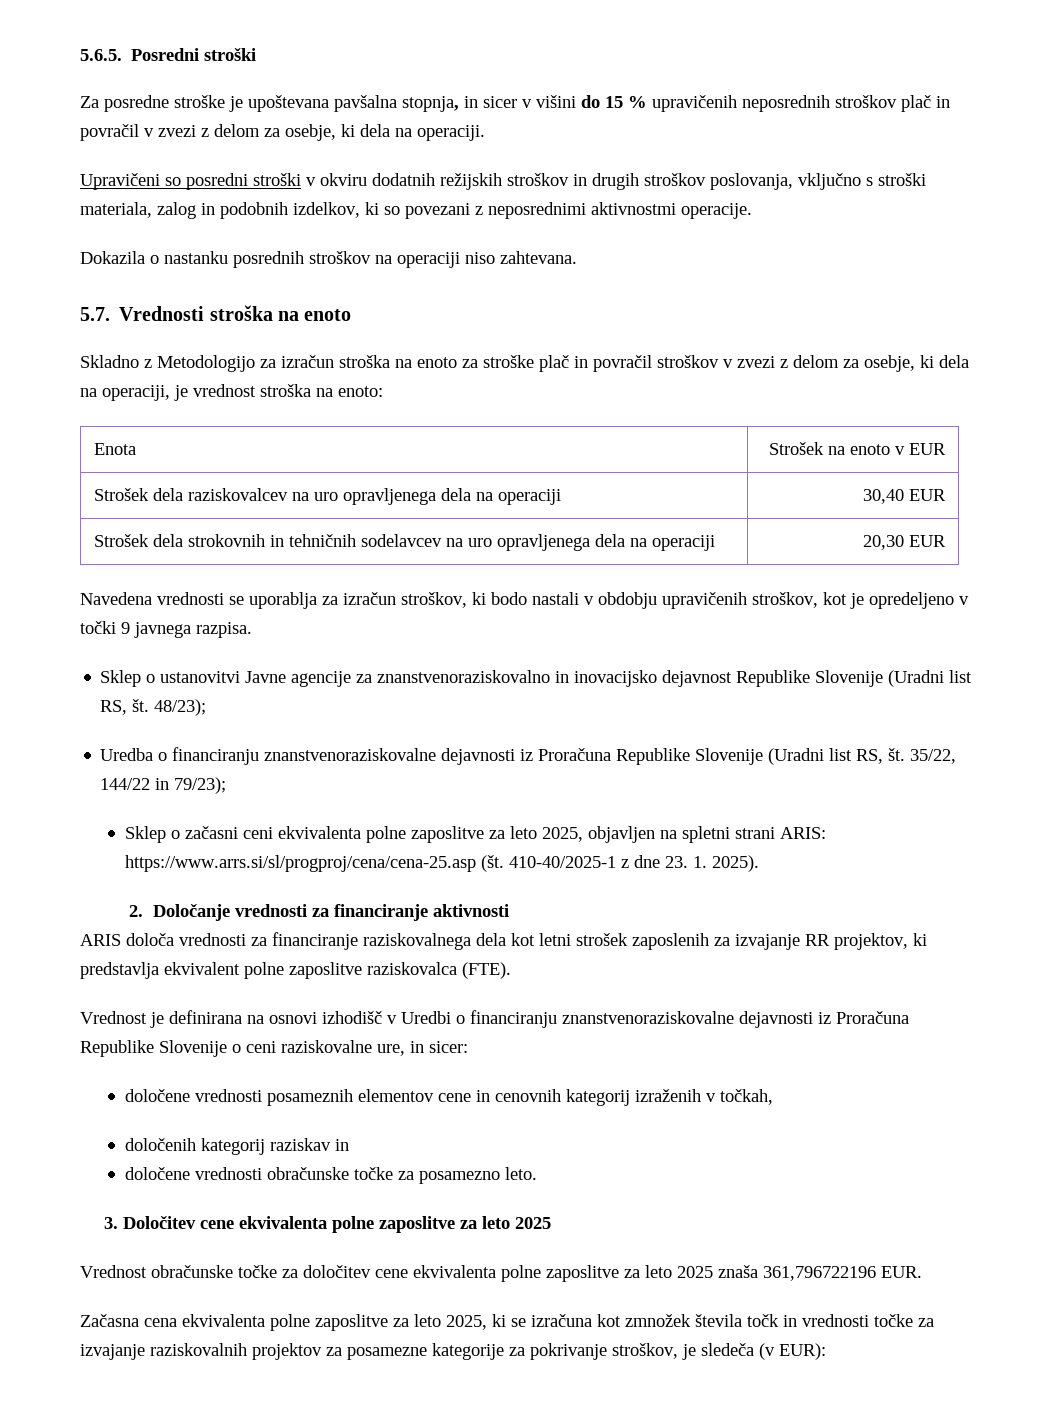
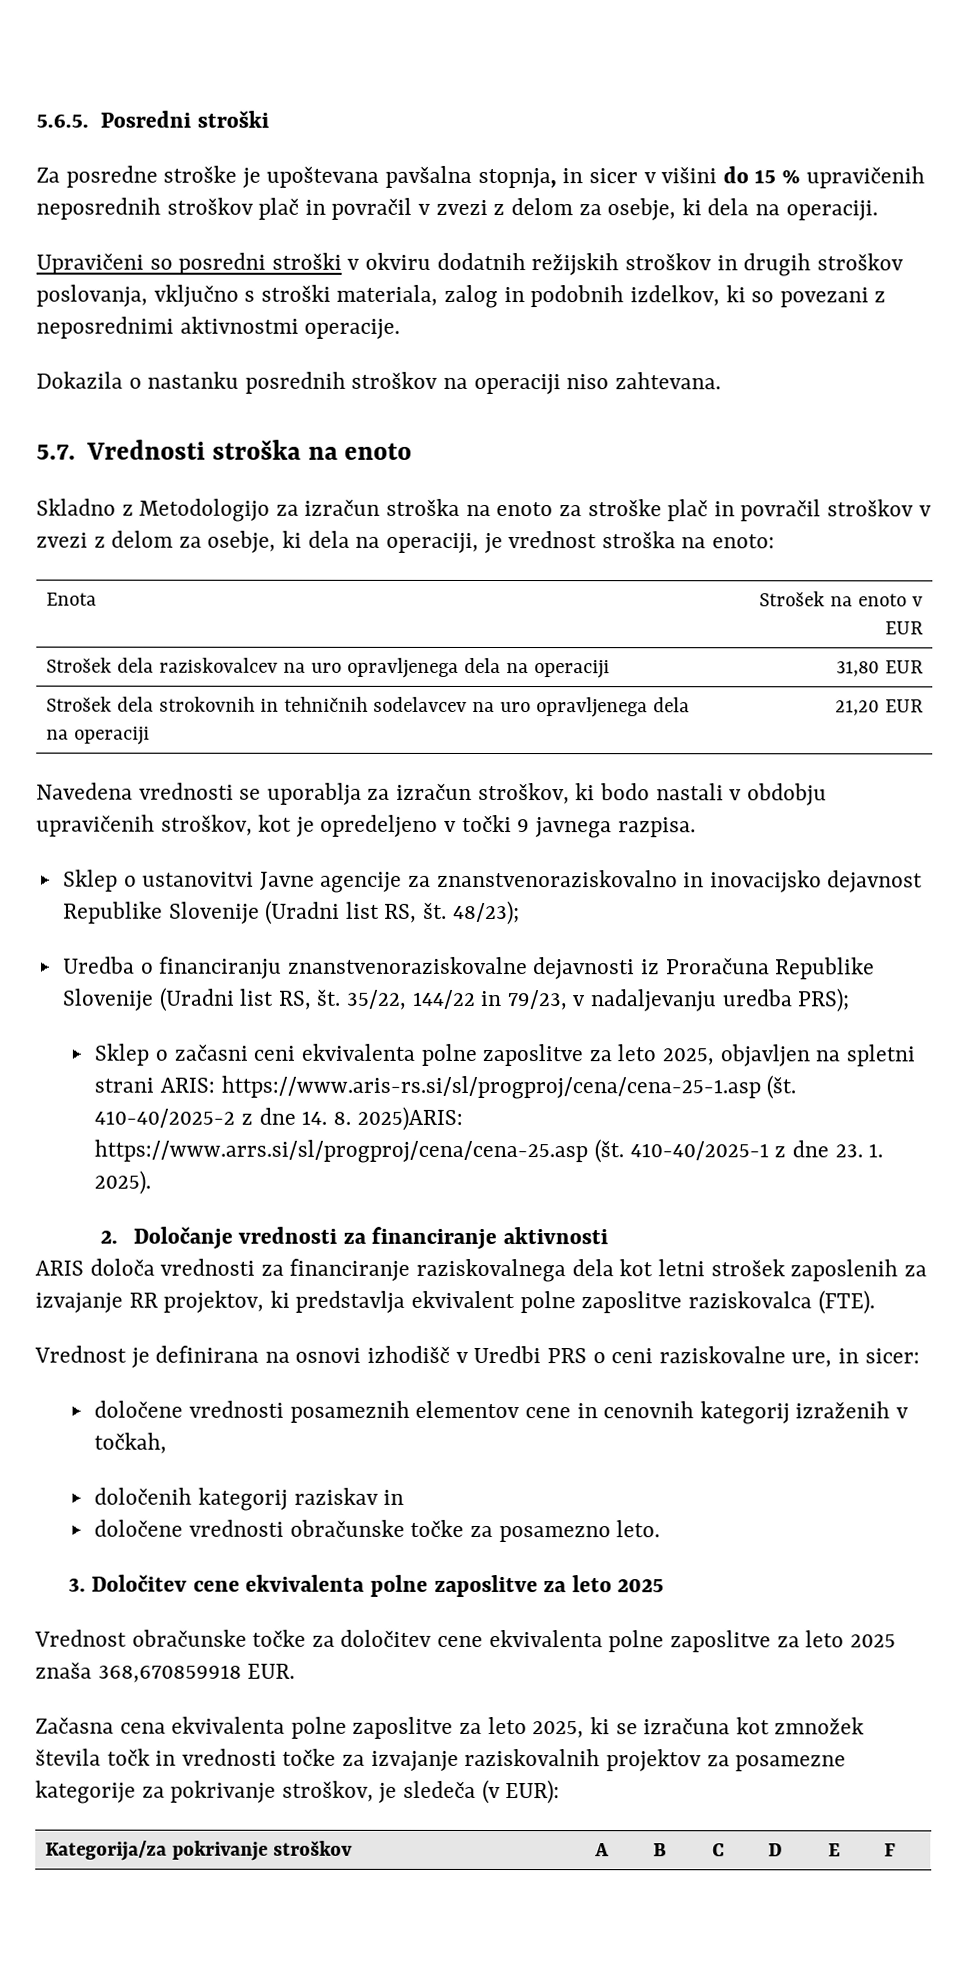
[862,489,904,504] 30,40 -> [835,661,880,677] 31,80
[862,535,904,550] 20,30 -> [834,700,880,716] 21,20
[174,777,227,794] 79/23); -> [506,988,850,1013] 79/23, v nadaljevanju uredba PRS);
(826, 833) none -> [220,1075,797,1100] [94,1106,463,1131] https://www.aris-rs.si/sl/progproj/cena/cena-25-1.asp (št. 410-40/2025-2 z dne 14. 8. 2025)ARIS:
[456,1010,909,1028] [80,1040,227,1057] o financiranju znanstvenoraziskovalne dejavnosti iz Proračuna Republike Slovenije -> [546,1348,587,1364] PRS
[763,1266,876,1281] 361,796722196 -> [97,1664,242,1683] 368,670859918
(826, 1351) none -> [45,1840,354,1861] [594,1843,610,1857] [653,1843,668,1857] [712,1843,726,1857] [768,1843,784,1857] [828,1843,842,1857] [884,1843,897,1857] // Kategorija/za pokrivanje stroškov | A | B | C | D | E | F

